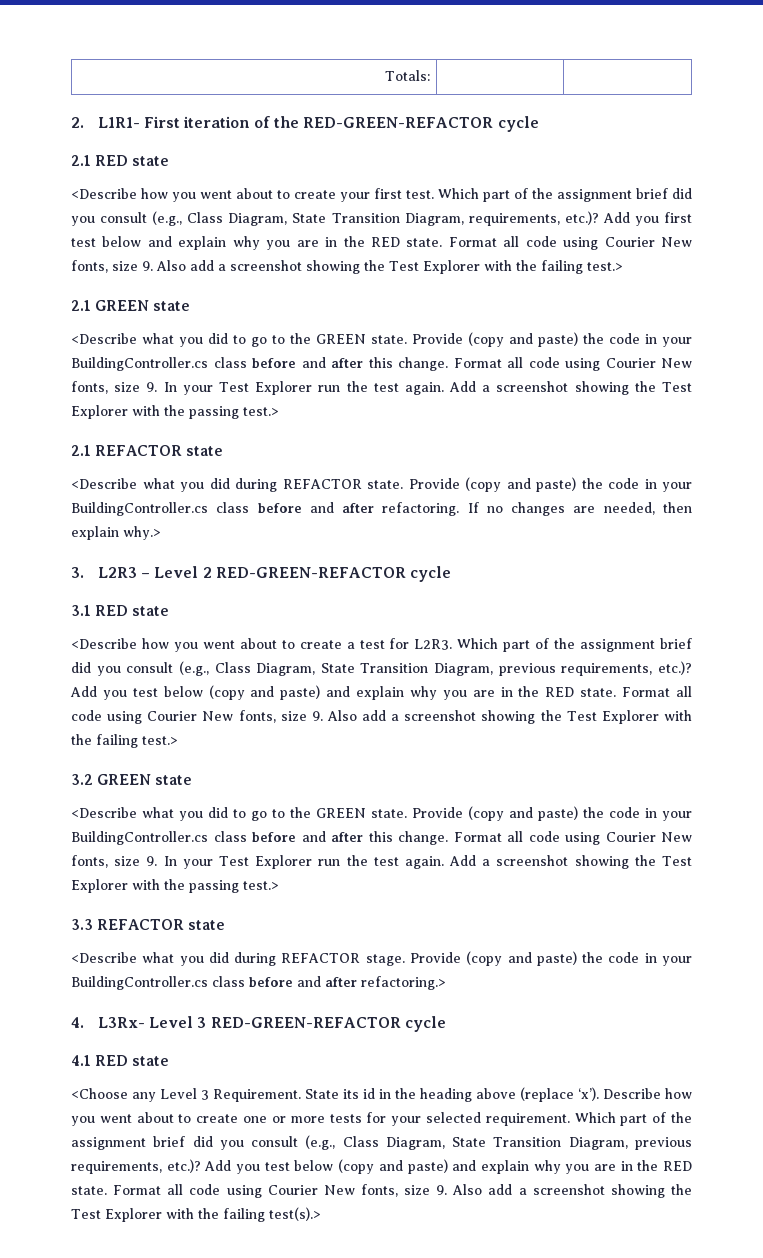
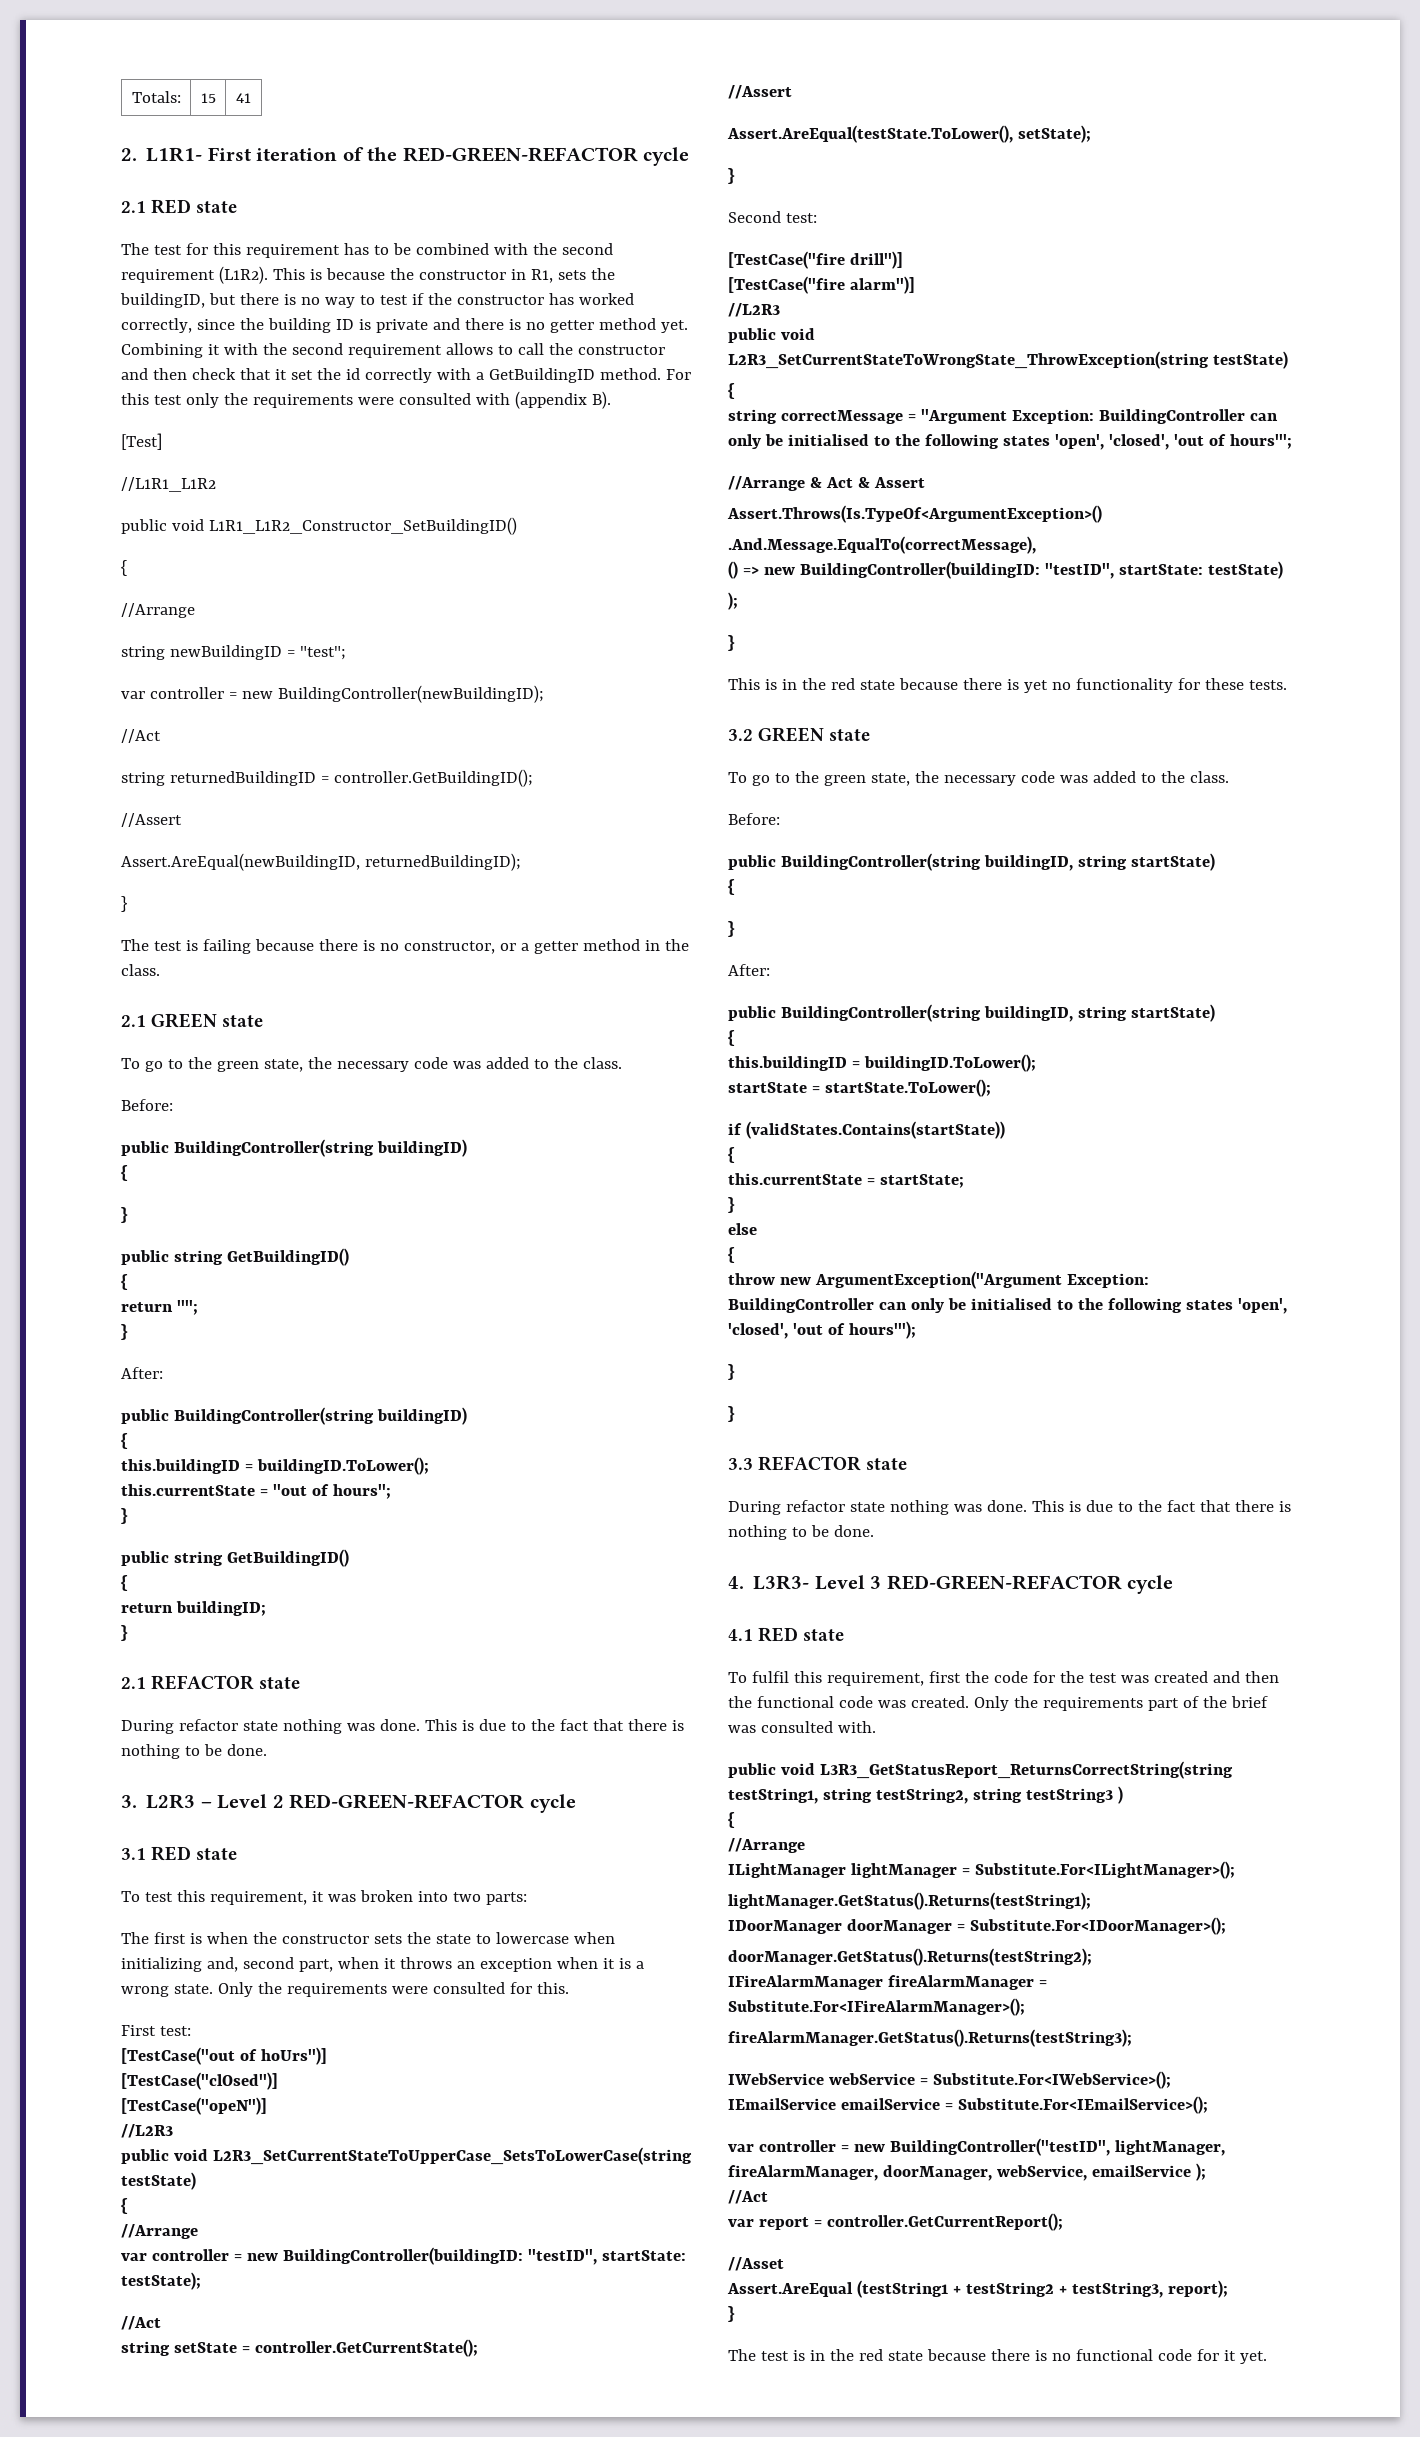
(431, 75) | -> [200,93,216,103] [236,93,251,103] 15 | 41
[71,188,692,202] [71,211,693,226] [71,236,692,250] [71,260,623,274] [71,300,191,311] [71,332,692,347] [71,357,692,371] [71,381,693,395] [71,405,279,419] [71,445,224,456] [71,477,692,492] [71,502,692,516] [71,526,161,540] <Describe how you went about to create your first test. Which part of the assignment brief did you consult (e.g., Class Diagram, State Transition Diagram, requirements, etc.)? Add you first test below and explain why you are in the RED state. Format all code using Courier New fonts, size 9. Also add a screenshot showing the Test Explorer with the failing test.> // 2.1 GREEN state // <Describe what you did to go to the GREEN state. Provide (copy and paste) the code in your BuildingController.cs class before and after this change. Format all code using Courier New fonts, size 9. In your Test Explorer run the test again. Add a screenshot showing the Test Explorer with the passing test.> // 2.1 REFACTOR state // <Describe what you did during REFACTOR state. Provide (copy and paste) the code in your BuildingController.cs class before and after refactoring. If no changes are needed, then explain why.> -> [121,243,613,258] [121,266,615,284] [120,293,634,308] [121,318,688,333] [121,343,665,358] [121,368,691,383] [121,391,611,409] [121,433,162,450] [121,477,216,492] [121,517,517,535] [121,560,127,576] [121,603,195,618] [121,645,346,660] [121,685,544,703] [121,729,161,743] [121,769,533,787] [121,813,182,827] [121,853,521,871] [121,896,127,912] [121,939,689,954] [121,964,160,976] [121,1013,264,1028] [121,1057,622,1072] [121,1099,173,1111] [121,1139,467,1157] [121,1165,128,1181] [121,1207,128,1223] [121,1248,349,1266] [121,1274,128,1290] [121,1300,198,1315] [121,1324,128,1340] [121,1367,163,1379] [121,1407,467,1425] [121,1433,128,1449] [121,1457,429,1475] [121,1484,391,1499] [121,1508,128,1524] [121,1549,349,1567] [121,1575,128,1591] [121,1601,266,1616] [121,1625,128,1641] [121,1675,301,1690] [121,1719,684,1734] [121,1744,267,1759] The test for this requirement has to be combined with the second requirement (L1R2). This is because the constructor in R1, sets the buildingID, but there is no way to test if the constructor has worked correctly, since the building ID is private and there is no getter method yet. Combining it with the second requirement allows to call the constructor and then check that it set the id correctly with a GetBuildingID method. For this test only the requirements were consulted with (appendix B). // [Test] // //L1R1_L1R2 // public void L1R1_L1R2_Constructor_SetBuildingID() // { // //Arrange // string newBuildingID = "test"; // var controller = new BuildingController(newBuildingID); // //Act // string returnedBuildingID = controller.GetBuildingID(); // //Assert // Assert.AreEqual(newBuildingID, returnedBuildingID); // } // The test is failing because there is no constructor, or a getter method in the class. // 2.1 GREEN state // To go to the green state, the necessary code was added to the class. // Before: // public BuildingController(string buildingID) // { // } // public string GetBuildingID() // { // return ""; // } // After: // public BuildingController(string buildingID) // { // this.buildingID = buildingID.ToLower(); // this.currentState = "out of hours"; // } // public string GetBuildingID() // { // return buildingID; // } // 2.1 REFACTOR state // During refactor state nothing was done. This is due to the fact that there is nothing to be done.
[71,638,692,652] [71,661,692,676] [70,685,692,700] [71,710,692,724] [71,734,178,748] [71,774,193,785] [71,806,692,821] [71,831,692,845] [71,855,693,869] [71,879,279,893] [71,919,226,930] [71,951,693,966] [71,976,446,990] <Describe how you went about to create a test for L2R3. Which part of the assignment brief did you consult (e.g., Class Diagram, State Transition Diagram, previous requirements, etc.)? Add you test below (copy and paste) and explain why you are in the RED state. Format all code using Courier New fonts, size 9. Also add a screenshot showing the Test Explorer with the failing test.> // 3.2 GREEN state // <Describe what you did to go to the GREEN state. Provide (copy and paste) the code in your BuildingController.cs class before and after this change. Format all code using Courier New fonts, size 9. In your Test Explorer run the test again. Add a screenshot showing the Test Explorer with the passing test.> // 3.3 REFACTOR state // <Describe what you did during REFACTOR stage. Provide (copy and paste) the code in your BuildingController.cs class before and after refactoring.> -> [121,1890,527,1905] [121,1932,615,1944] [121,1957,644,1972] [121,1982,569,1997] [121,2025,191,2036] [121,2047,327,2065] [121,2072,278,2090] [121,2097,267,2115] [121,2124,173,2138] [121,2147,692,2165] [121,2172,196,2190] [121,2198,128,2214] [121,2224,198,2239] [121,2247,686,2265] [121,2272,201,2290] [121,2316,161,2330] [121,2339,478,2357] [728,85,792,99] [727,125,1091,143] [728,168,735,184] [728,211,817,223] [728,251,903,269] [728,276,915,294] [728,303,780,317] [728,328,815,343] [728,351,1288,369] [728,383,735,399] [728,409,1278,424] [728,434,1292,450] [728,476,925,491] [727,505,1102,523] [728,536,1036,554] [728,561,1283,579] [728,592,738,610] [728,635,735,651] [728,678,1287,693] [728,727,871,742] [728,771,1229,786] [728,813,780,825] [728,853,1215,871] [728,879,735,895] [728,921,735,937] [728,964,770,976] [728,1004,1215,1022] [728,1030,735,1046] [728,1054,1036,1072] [728,1079,991,1097] [728,1121,1005,1139] [728,1147,735,1163] [728,1173,964,1188] [728,1197,735,1213] [728,1223,757,1235] [728,1247,735,1263] [728,1271,1149,1289] [728,1298,1287,1314] [728,1321,916,1339] [728,1364,735,1380] [728,1406,735,1422] [728,1456,908,1471] [728,1500,1291,1515] [728,1525,874,1540] To test this requirement, it was broken into two parts: // The first is when the constructor sets the state to lowercase when initializing and, second part, when it throws an exception when it is a wrong state. Only the requirements were consulted for this. // First test: // [TestCase("out of hoUrs")] // [TestCase("clOsed")] // [TestCase("opeN")] // //L2R3 // public void L2R3_SetCurrentStateToUpperCase_SetsToLowerCase(string testState) // { // //Arrange // var controller = new BuildingController(buildingID: "testID", startState: testState); // //Act // string setState = controller.GetCurrentState(); // //Assert // Assert.AreEqual(testState.ToLower(), setState); // } // Second test: // [TestCase("fire drill")] // [TestCase("fire alarm")] // //L2R3 // public void L2R3_SetCurrentStateToWrongState_ThrowException(string testState) // { // string correctMessage = "Argument Exception: BuildingController can only be initialised to the following states 'open', 'closed', 'out of hours'"; // //Arrange & Act & Assert // Assert.Throws(Is.TypeOf<ArgumentException>() // .And.Message.EqualTo(correctMessage), // () => new BuildingController(buildingID: "testID", startState: testState) // ); // } // This is in the red state because there is yet no functionality for these tests. // 3.2 GREEN state // To go to the green state, the necessary code was added to the class. // Before: // public BuildingController(string buildingID, string startState) // { // } // After: // public BuildingController(string buildingID, string startState) // { // this.buildingID = buildingID.ToLower(); // startState = startState.ToLower(); // if (validStates.Contains(startState)) // { // this.currentState = startState; // } // else // { // throw new ArgumentException("Argument Exception: BuildingController can only be initialised to the following states 'open', 'closed', 'out of hours'"); // } // } // 3.3 REFACTOR state // During refactor state nothing was done. This is due to the fact that there is nothing to be done.
[97,1017,145,1028] L3Rx- -> [753,1575,810,1590] L3R3-
[71,1087,692,1102] [71,1112,692,1126] [71,1135,692,1150] [71,1159,692,1174] [71,1184,692,1198] [71,1207,321,1222] <Choose any Level 3 Requirement. State its id in the heading above (replace ‘x’). Describe how you went about to create one or more tests for your selected requirement. Which part of the assignment brief did you consult (e.g., Class Diagram, State Transition Diagram, previous requirements, etc.)? Add you test below (copy and paste) and explain why you are in the RED state. Format all code using Courier New fonts, size 9. Also add a screenshot showing the Test Explorer with the failing test(s).> -> [728,1671,1279,1686] [728,1696,1268,1711] [728,1721,876,1733] [728,1761,1233,1779] [728,1786,1123,1804] [728,1812,735,1828] [728,1838,805,1853] [728,1861,1235,1879] [728,1892,1091,1910] [728,1917,1226,1935] [728,1948,1092,1966] [728,1975,1047,1990] [728,1998,1025,2016] [728,2029,1132,2047] [728,2071,1171,2089] [728,2096,1208,2114] [728,2138,1225,2156] [728,2163,1206,2181] [728,2190,768,2204] [728,2213,1063,2231] [728,2257,784,2271] [727,2280,1228,2298] [728,2306,735,2322] [728,2349,1267,2364] To fulfil this requirement, first the code for the test was created and then the functional code was created. Only the requirements part of the brief was consulted with. // public void L3R3_GetStatusReport_ReturnsCorrectString(string testString1, string testString2, string testString3 ) // { // //Arrange // ILightManager lightManager = Substitute.For<ILightManager>(); // lightManager.GetStatus().Returns(testString1); // IDoorManager doorManager = Substitute.For<IDoorManager>(); // doorManager.GetStatus().Returns(testString2); // IFireAlarmManager fireAlarmManager = Substitute.For<IFireAlarmManager>(); // fireAlarmManager.GetStatus().Returns(testString3); // IWebService webService = Substitute.For<IWebService>(); // IEmailService emailService = Substitute.For<IEmailService>(); // var controller = new BuildingController("testID", lightManager, fireAlarmManager, doorManager, webService, emailService ); // //Act // var report = controller.GetCurrentReport(); // //Asset // Assert.AreEqual (testString1 + testString2 + testString3, report); // } // The test is in the red state because there is no functional code for it yet.

